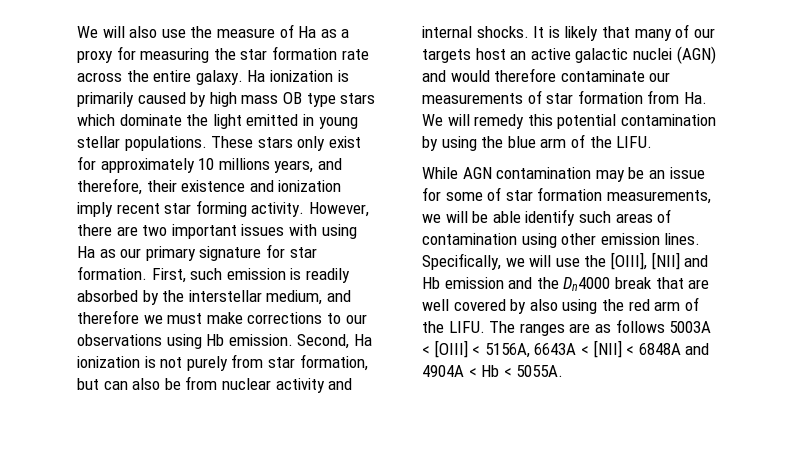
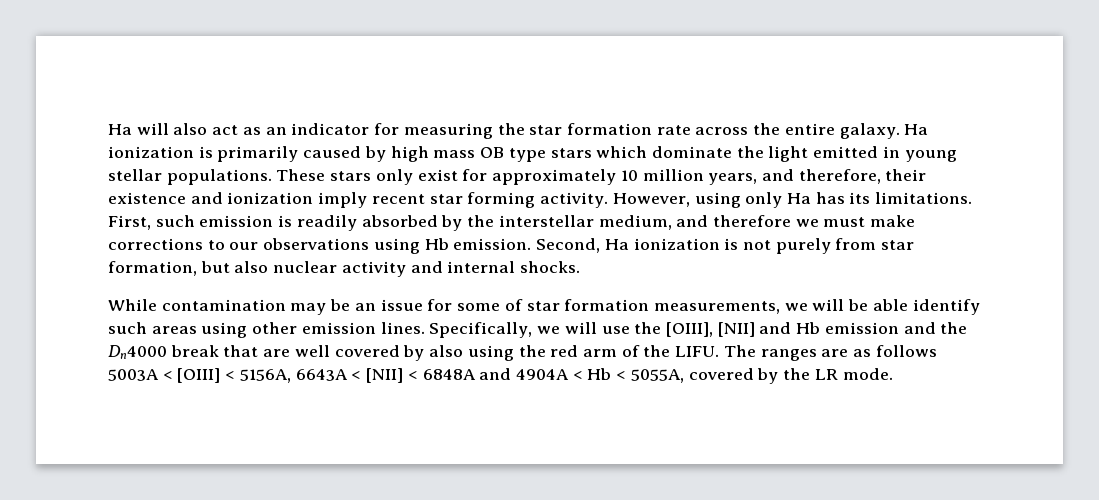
[77,26,98,38] We -> [108,124,132,135] Ha
[161,24,350,38] [77,50,113,63] use the measure of Ha as a proxy -> [212,123,370,135] act as an indicator
[218,158,270,170] millions -> [642,169,704,181] million
[77,224,357,239] [77,244,317,261] [77,266,147,280] there are two important issues with using Ha as our primary signature for star formation. -> [694,192,973,208] using only Ha has its limitations.
[103,376,218,390] can also be from -> [234,261,269,273] also
[533,24,715,41] [422,46,716,64] [422,68,671,82] [422,90,707,104] [422,114,716,129] [422,134,653,151] It is likely that many of our targets host an active galactic nuclei (AGN) and would therefore contaminate our measurements of star formation from Ha. We will remedy this potential contamination by using the blue arm of the LIFU. -> (581, 267) none
[462,167,492,179] AGN -> (157, 305) none
[657,209,672,223] [422,233,517,245] of contamination -> (197, 330) none
[516,365,564,377] 5055A. -> [630,368,893,384] 5055A, covered by the LR mode.

